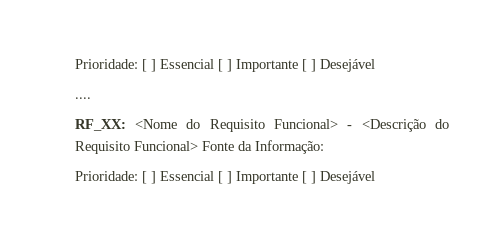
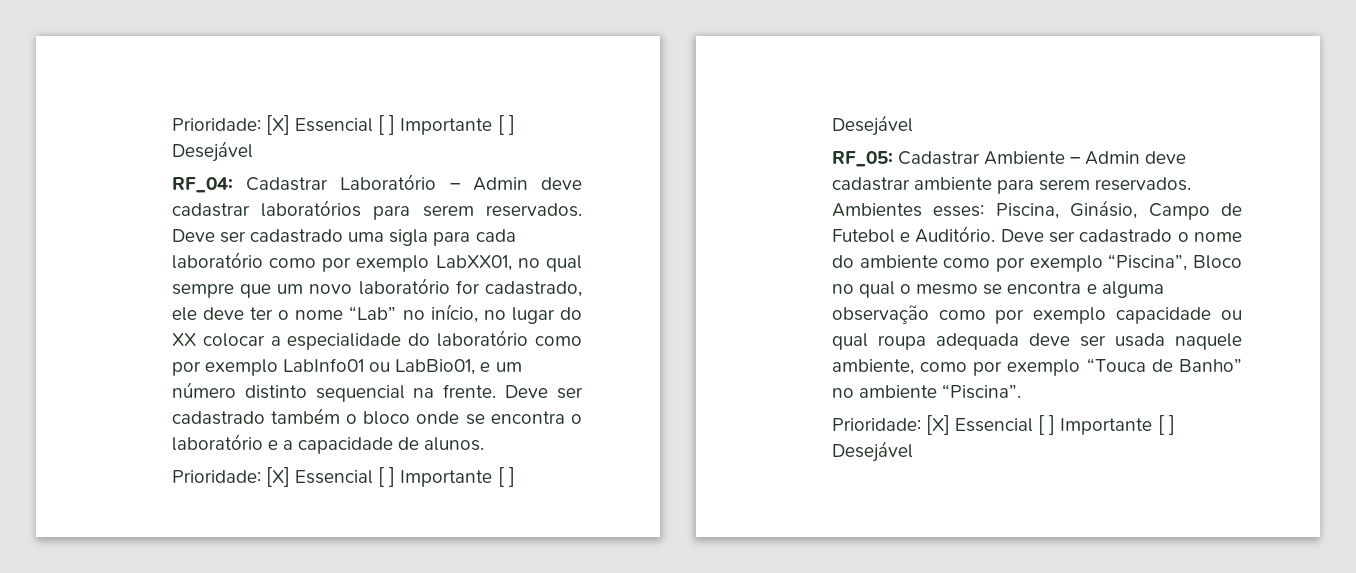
[74,59,375,72] [74,97,91,99] [74,119,450,132] [74,140,324,154] [74,171,375,184] Prioridade: [ ] Essencial [ ] Importante [ ] Desejável // .... // RF_XX: <Nome do Requisito Funcional> - <Descrição do Requisito Funcional> Fonte da Informação: // Prioridade: [ ] Essencial [ ] Importante [ ] Desejável -> [171,115,515,135] [171,141,253,162] [171,174,582,193] [171,200,582,220] [171,229,516,246] [171,252,582,272] [171,278,582,298] [171,304,582,324] [171,330,583,350] [171,358,522,376] [171,382,584,402] [171,408,582,425] [171,434,485,454] [171,467,515,487] [831,115,913,136] [831,151,1187,167] [831,177,1192,194] [831,200,1242,220] [831,226,1242,243] [831,254,1242,272] [831,281,1164,298] [831,305,1242,324] [831,333,1242,350] [831,358,1242,376] [831,384,1022,399] [831,415,1175,435] [831,441,913,462] Prioridade: [X] Essencial [ ] Importante [ ] Desejável // RF_04: Cadastrar Laboratório – Admin deve cadastrar laboratórios para serem reservados. Deve ser cadastrado uma sigla para cada laboratório como por exemplo LabXX01, no qual sempre que um novo laboratório for cadastrado, ele deve ter o nome “Lab” no início, no lugar do XX colocar a especialidade do laboratório como por exemplo LabInfo01 ou LabBio01, e um número distinto sequencial na frente. Deve ser cadastrado também o bloco onde se encontra o laboratório e a capacidade de alunos. // Prioridade: [X] Essencial [ ] Importante [ ] Desejável // RF_05: Cadastrar Ambiente – Admin deve cadastrar ambiente para serem reservados. Ambientes esses: Piscina, Ginásio, Campo de Futebol e Auditório. Deve ser cadastrado o nome do ambiente como por exemplo “Piscina”, Bloco no qual o mesmo se encontra e alguma observação como por exemplo capacidade ou qual roupa adequada deve ser usada naquele ambiente, como por exemplo “Touca de Banho” no ambiente “Piscina”. // Prioridade: [X] Essencial [ ] Importante [ ] Desejável

